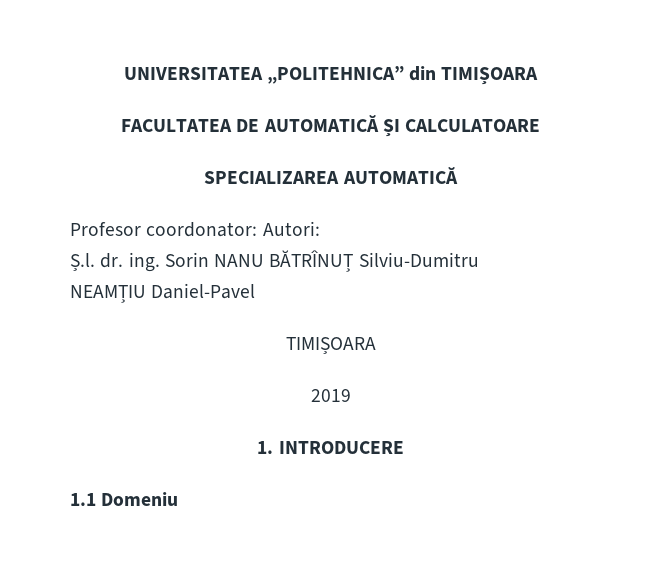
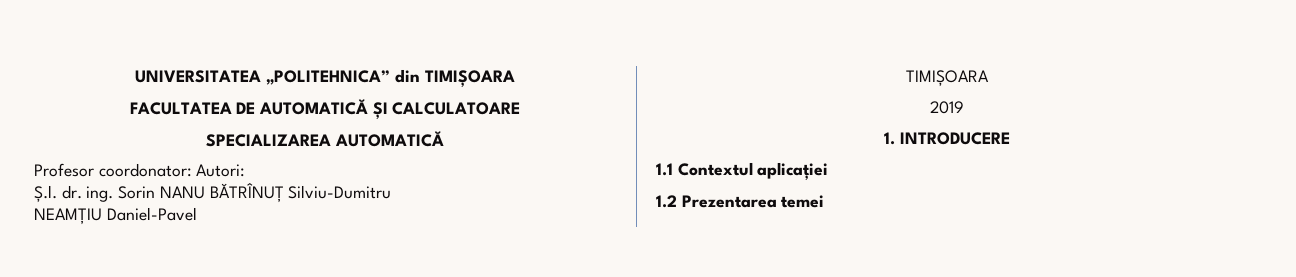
[101,492,179,506] Domeniu -> [677,162,829,181] [656,195,825,208] Contextul aplicației // 1.2 Prezentarea temei

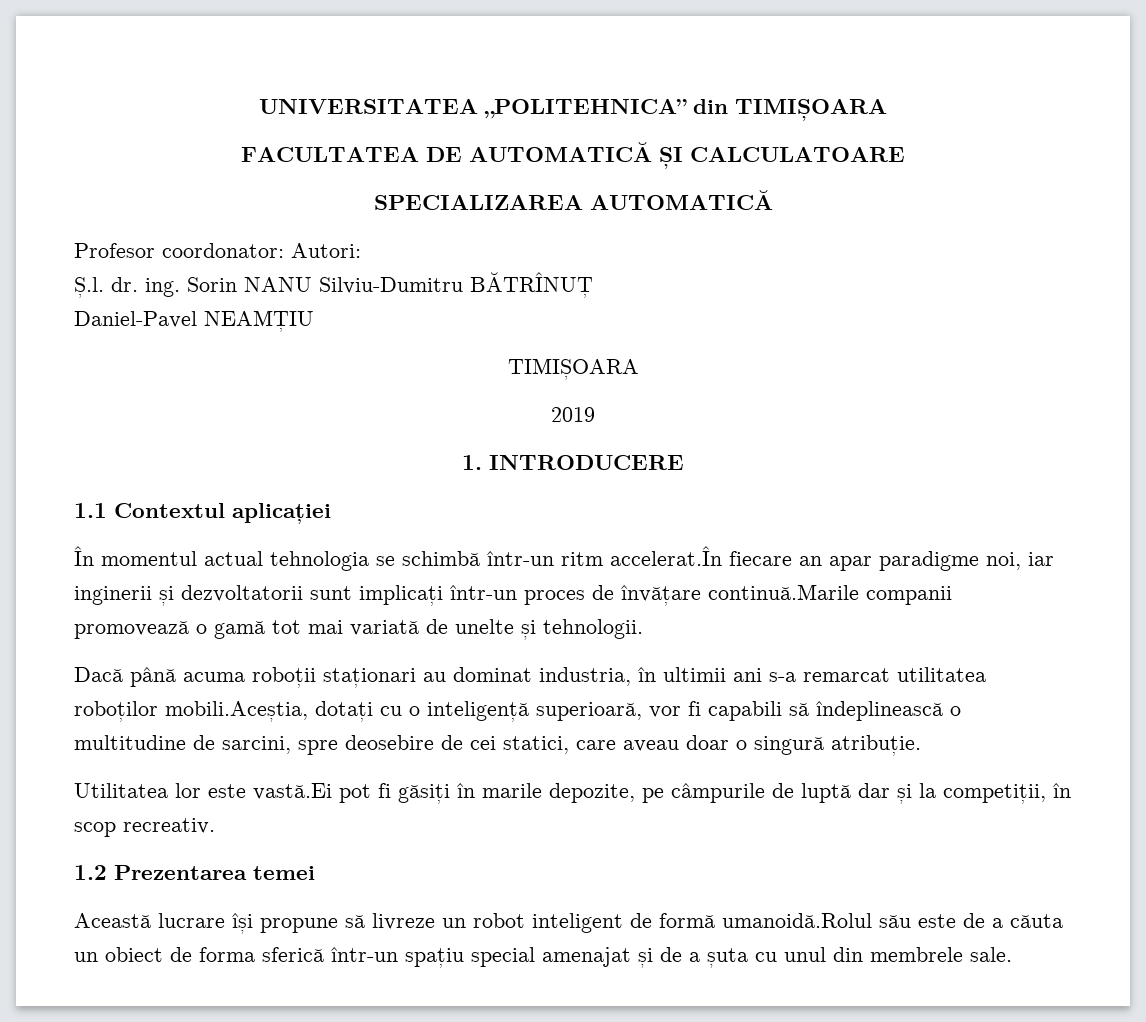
(205, 192) none -> [319,277,463,294] Silviu-Dumitru
[288,185,392,199] Silviu-Dumitru // -> [74,311,197,328] // Daniel-Pavel
[106,207,197,221] Daniel-Pavel -> (314, 321) none
[656,195,825,208] 1.2 Prezentarea temei -> [74,546,1054,571] [74,584,952,606] [74,619,643,640] [74,667,986,688] [74,701,961,722] [74,735,921,756] [74,783,1071,804] [74,818,215,837] [74,865,315,880] [74,913,1063,934] [74,947,1012,968] În momentul actual tehnologia se schimbă într-un ritm accelerat.În fiecare an apar paradigme noi, iar inginerii și dezvoltatorii sunt implicați într-un proces de învățare continuă.Marile companii promovează o gamă tot mai variată de unelte și tehnologii. // Dacă până acuma roboții staționari au dominat industria, în ultimii ani s-a remarcat utilitatea roboților mobili.Aceștia, dotați cu o inteligență superioară, vor fi capabili să îndeplinească o multitudine de sarcini, spre deosebire de cei statici, care aveau doar o singură atribuție. // Utilitatea lor este vastă.Ei pot fi găsiți în marile depozite, pe câmpurile de luptă dar și la competiții, în scop recreativ. // 1.2 Prezentarea temei // Această lucrare își propune să livreze un robot inteligent de formă umanoidă.Rolul său este de a căuta un obiect de forma sferică într-un spațiu special amenajat și de a șuta cu unul din membrele sale.

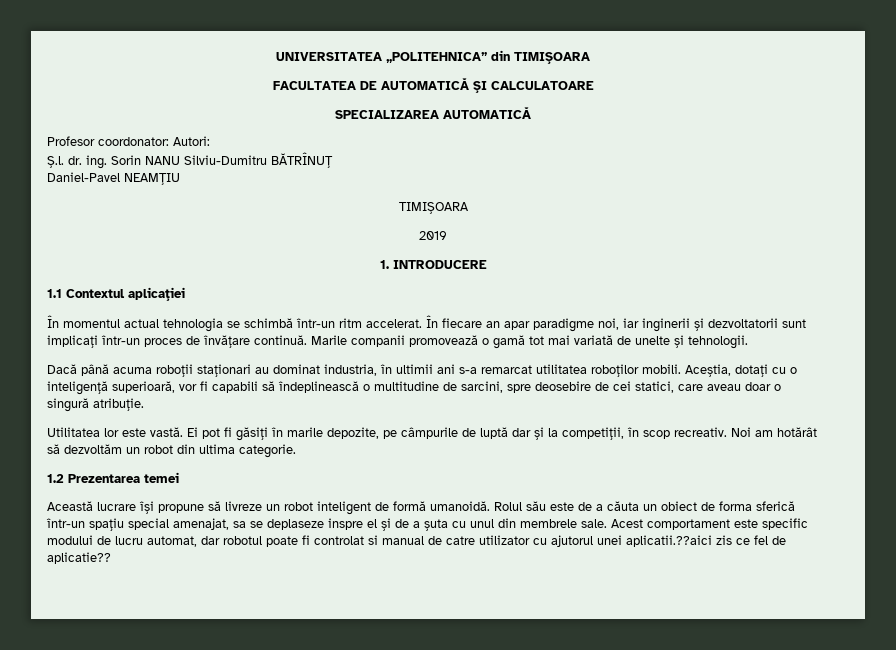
[610,546,722,566] accelerat.În -> [366,315,438,328] accelerat. În
[708,584,859,600] continuă.Marile -> [254,335,347,345] continuă. Marile
[165,701,308,722] mobili.Aceștia, -> [642,364,731,377] mobili. Aceștia,
[253,783,332,800] vastă.Ei -> [150,427,198,437] vastă. Ei
(215, 826) none -> [731,427,817,437] [47,444,296,458] Noi am hotărât să dezvoltăm un robot din ultima categorie.
[722,913,872,928] umanoidă.Rolul -> [430,501,522,511] umanoidă. Rolul
[542,947,631,967] amenajat -> [173,518,377,530] amenajat, sa se deplaseze inspre el
(1012, 954) none -> [611,518,808,530] [47,535,786,547] [47,552,111,564] Acest comportament este specific modului de lucru automat, dar robotul poate fi controlat si manual de catre utilizator cu ajutorul unei aplicatii.??aici zis ce fel de aplicatie??

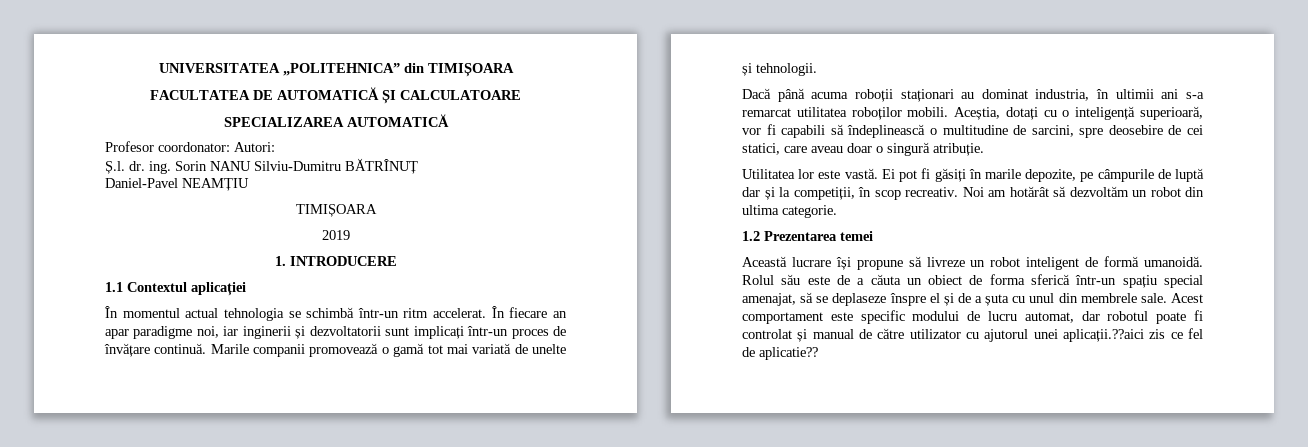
[233,521,246,528] sa -> [800,292,814,303] să
[328,518,363,530] inspre -> [889,293,926,306] înspre
[368,535,378,545] si -> [797,329,808,342] și
[446,536,475,545] catre -> [877,328,905,339] către
[626,535,712,547] aplicatii.??aici -> [1063,329,1144,342] aplicații.??aici

